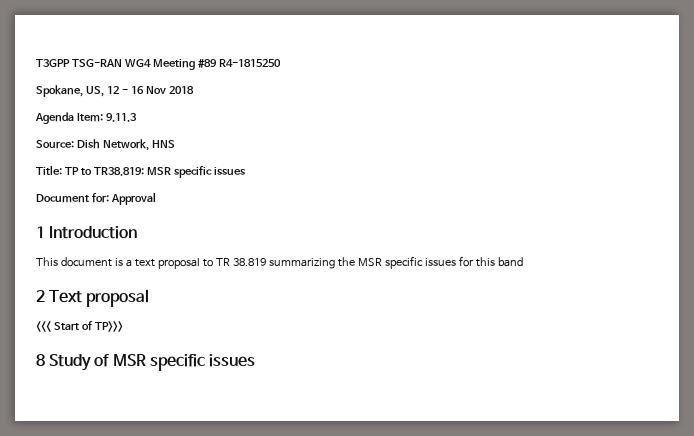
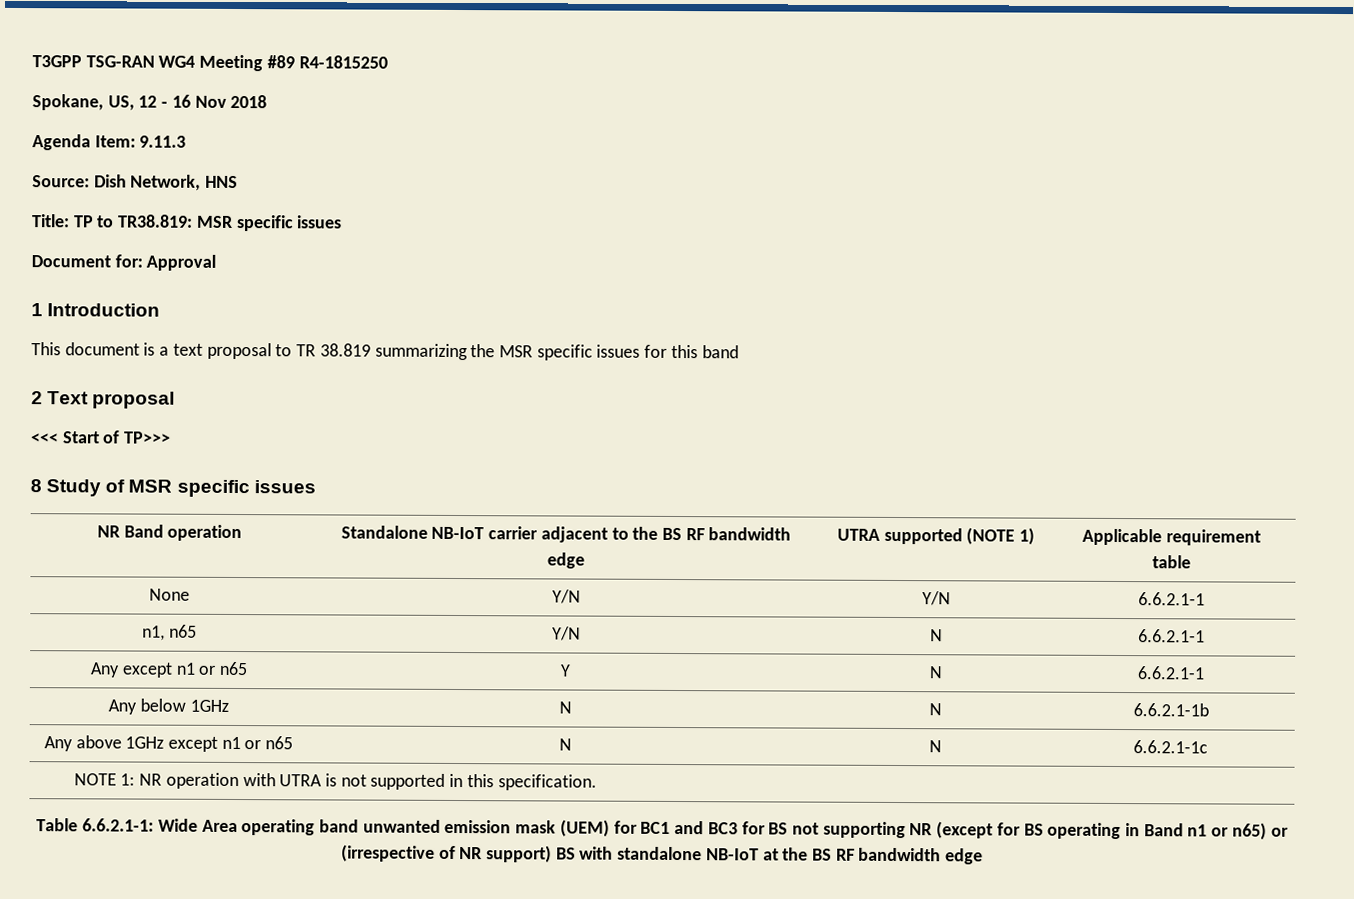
(255, 360) none -> [96,524,243,542] [340,525,792,543] [547,552,585,569] [836,527,1036,545] [1082,528,1261,546] [1152,555,1192,569] [149,588,190,601] [551,589,581,604] [921,591,951,606] [1138,592,1206,606] [142,624,197,641] [551,626,581,641] [929,629,943,642] [1138,629,1206,643] [90,661,248,678] [560,664,571,677] [928,666,943,679] [1137,666,1206,680] [108,698,229,715] [558,701,572,714] [928,703,942,716] [1132,703,1209,717] [43,735,294,752] [558,738,572,751] [928,740,942,753] [1133,740,1209,754] [73,772,597,791] [36,818,1289,840] [340,844,984,865] // NR Band operation | Standalone NB-IoT carrier adjacent to the BS RF bandwidth edge | UTRA supported (NOTE 1) | Applicable requirement table // None | Y/N | Y/N | 6.6.2.1-1 // n1, n65 | Y/N | N | 6.6.2.1-1 // Any except n1 or n65 | Y | N | 6.6.2.1-1 // Any below 1GHz | N | N | 6.6.2.1-1b // Any above 1GHz except n1 or n65 | N | N | 6.6.2.1-1c // NOTE 1: NR operation with UTRA is not supported in this specification. // Table 6.6.2.1-1: Wide Area operating band unwanted emission mask (UEM) for BC1 and BC3 for BS not supporting NR (except for BS operating in Band n1 or n65) or (irrespective of NR support) BS with standalone NB-IoT at the BS RF bandwidth edge

